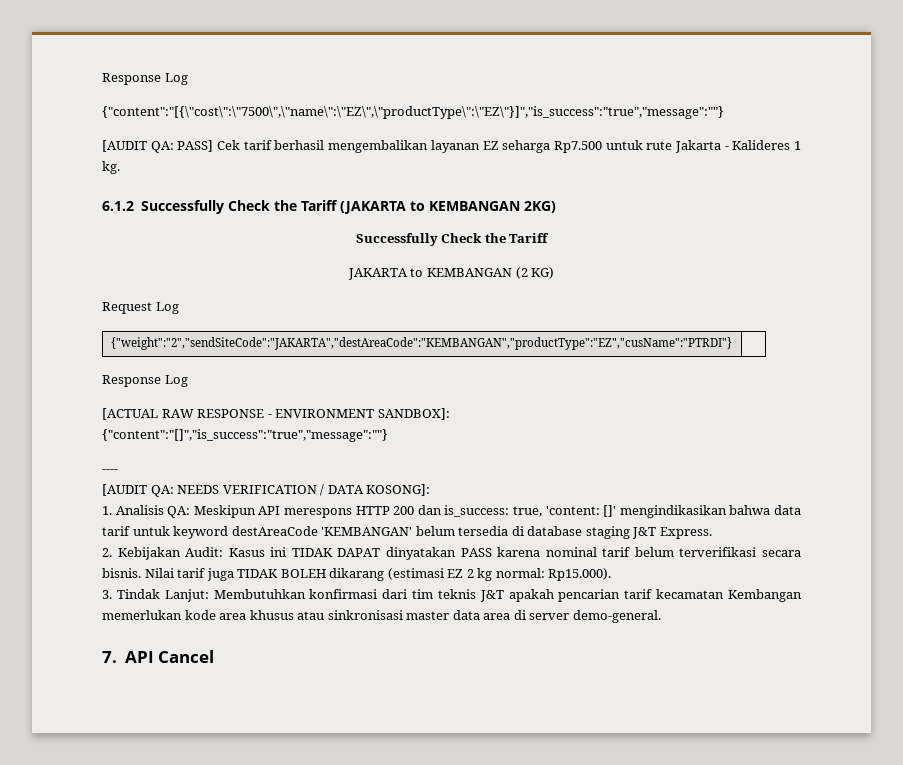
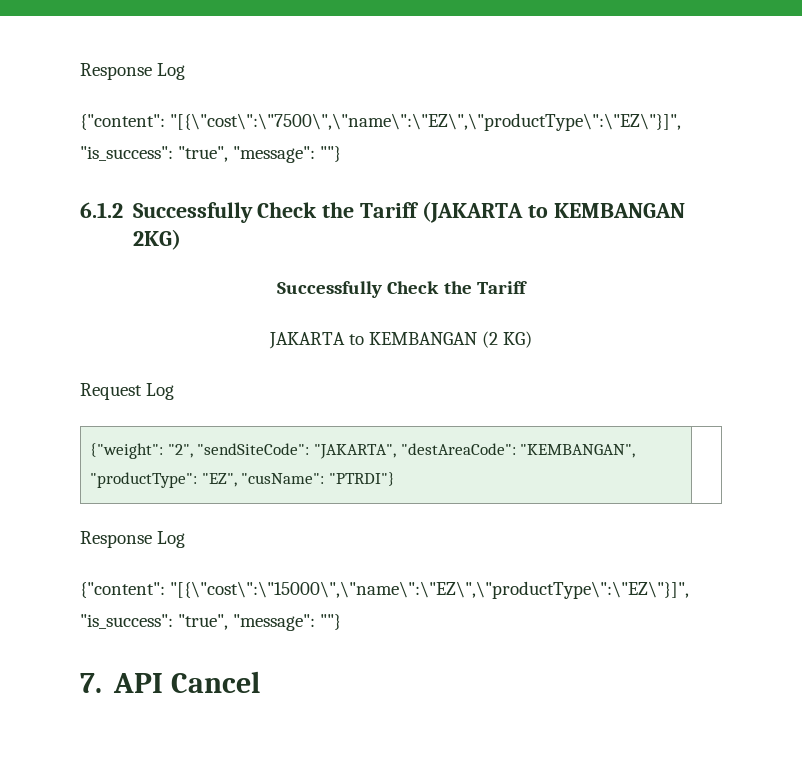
[102,73,188,85] [102,106,724,119] [102,140,801,153] [102,161,120,174] Response Log // {"content":"[{\"cost\":\"7500\",\"name\":\"EZ\",\"productType\":\"EZ\"}]","is_success":"true","message":""} // [AUDIT QA: PASS] Cek tarif berhasil mengembalikan layanan EZ seharga Rp7.500 untuk rute Jakarta - Kalideres 1 kg. -> [80,63,186,80] [80,113,682,131] [80,146,342,163] Response Log // {"content": "[{\"cost\":\"7500\",\"name\":\"EZ\",\"productType\":\"EZ\"}]", "is_success": "true", "message": ""}
[110,337,732,350] [102,375,188,387] [102,408,450,420] [102,429,388,442] [102,469,118,473] [102,484,431,497] [102,505,802,518] [102,526,712,539] [102,547,801,560] [102,568,612,581] [102,589,802,602] [102,610,661,623] {"weight":"2","sendSiteCode":"JAKARTA","destAreaCode":"KEMBANGAN","productType":"EZ","cusName":"PTRDI"} | // Response Log // [ACTUAL RAW RESPONSE - ENVIRONMENT SANDBOX]: // {"content":"[]","is_success":"true","message":""} // ---- // [AUDIT QA: NEEDS VERIFICATION / DATA KOSONG]: // 1. Analisis QA: Meskipun API merespons HTTP 200 dan is_success: true, 'content: []' mengindikasikan bahwa data tarif untuk keyword destAreaCode 'KEMBANGAN' belum tersedia di database staging J&T Express. // 2. Kebijakan Audit: Kasus ini TIDAK DAPAT dinyatakan PASS karena nominal tarif belum terverifikasi secara bisnis. Nilai tarif juga TIDAK BOLEH dikarang (estimasi EZ 2 kg normal: Rp15.000). // 3. Tindak Lanjut: Membutuhkan konfirmasi dari tim teknis J&T apakah pencarian tarif kecamatan Kembangan memerlukan kode area khusus atau sinkronisasi master data area di server demo-general. -> [90,443,636,459] [90,472,395,488] [80,531,186,548] [80,581,690,599] [80,614,342,631] {"weight": "2", "sendSiteCode": "JAKARTA", "destAreaCode": "KEMBANGAN", "productType": "EZ", "cusName": "PTRDI"} | // Response Log // {"content": "[{\"cost\":\"15000\",\"name\":\"EZ\",\"productType\":\"EZ\"}]", "is_success": "true", "message": ""}

